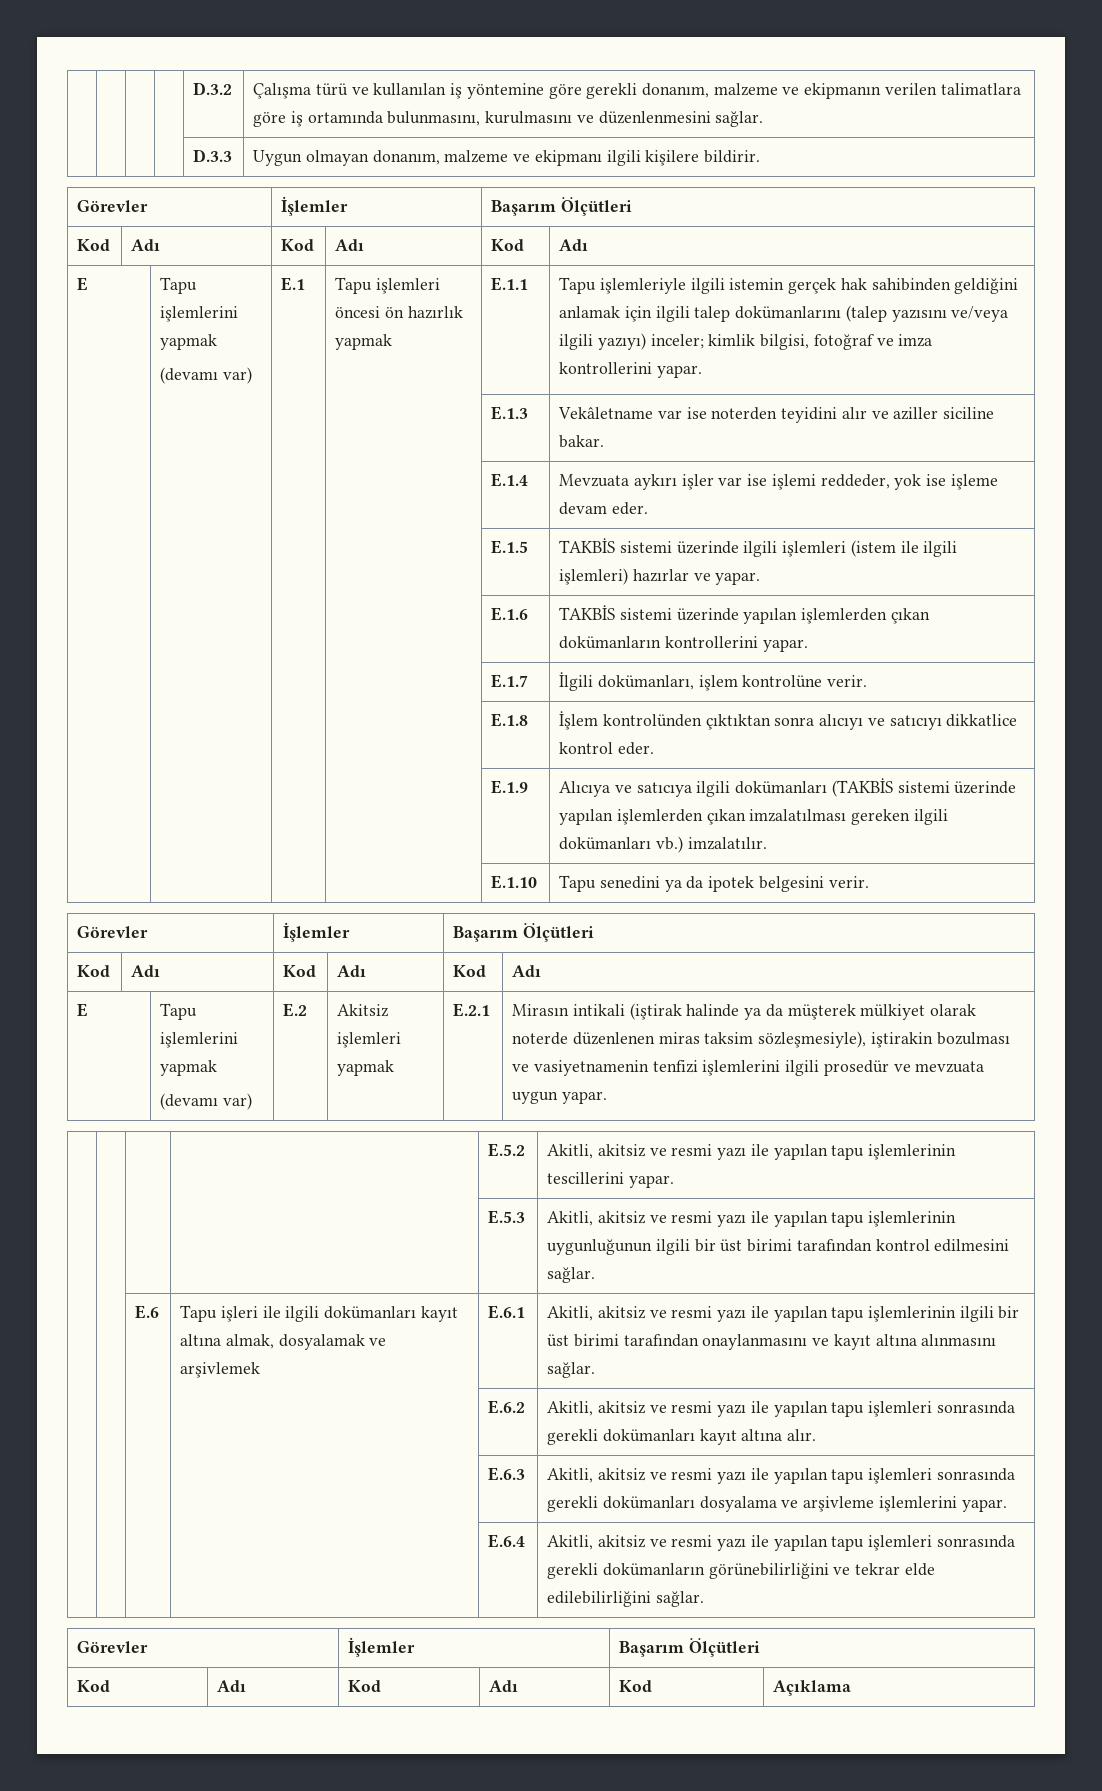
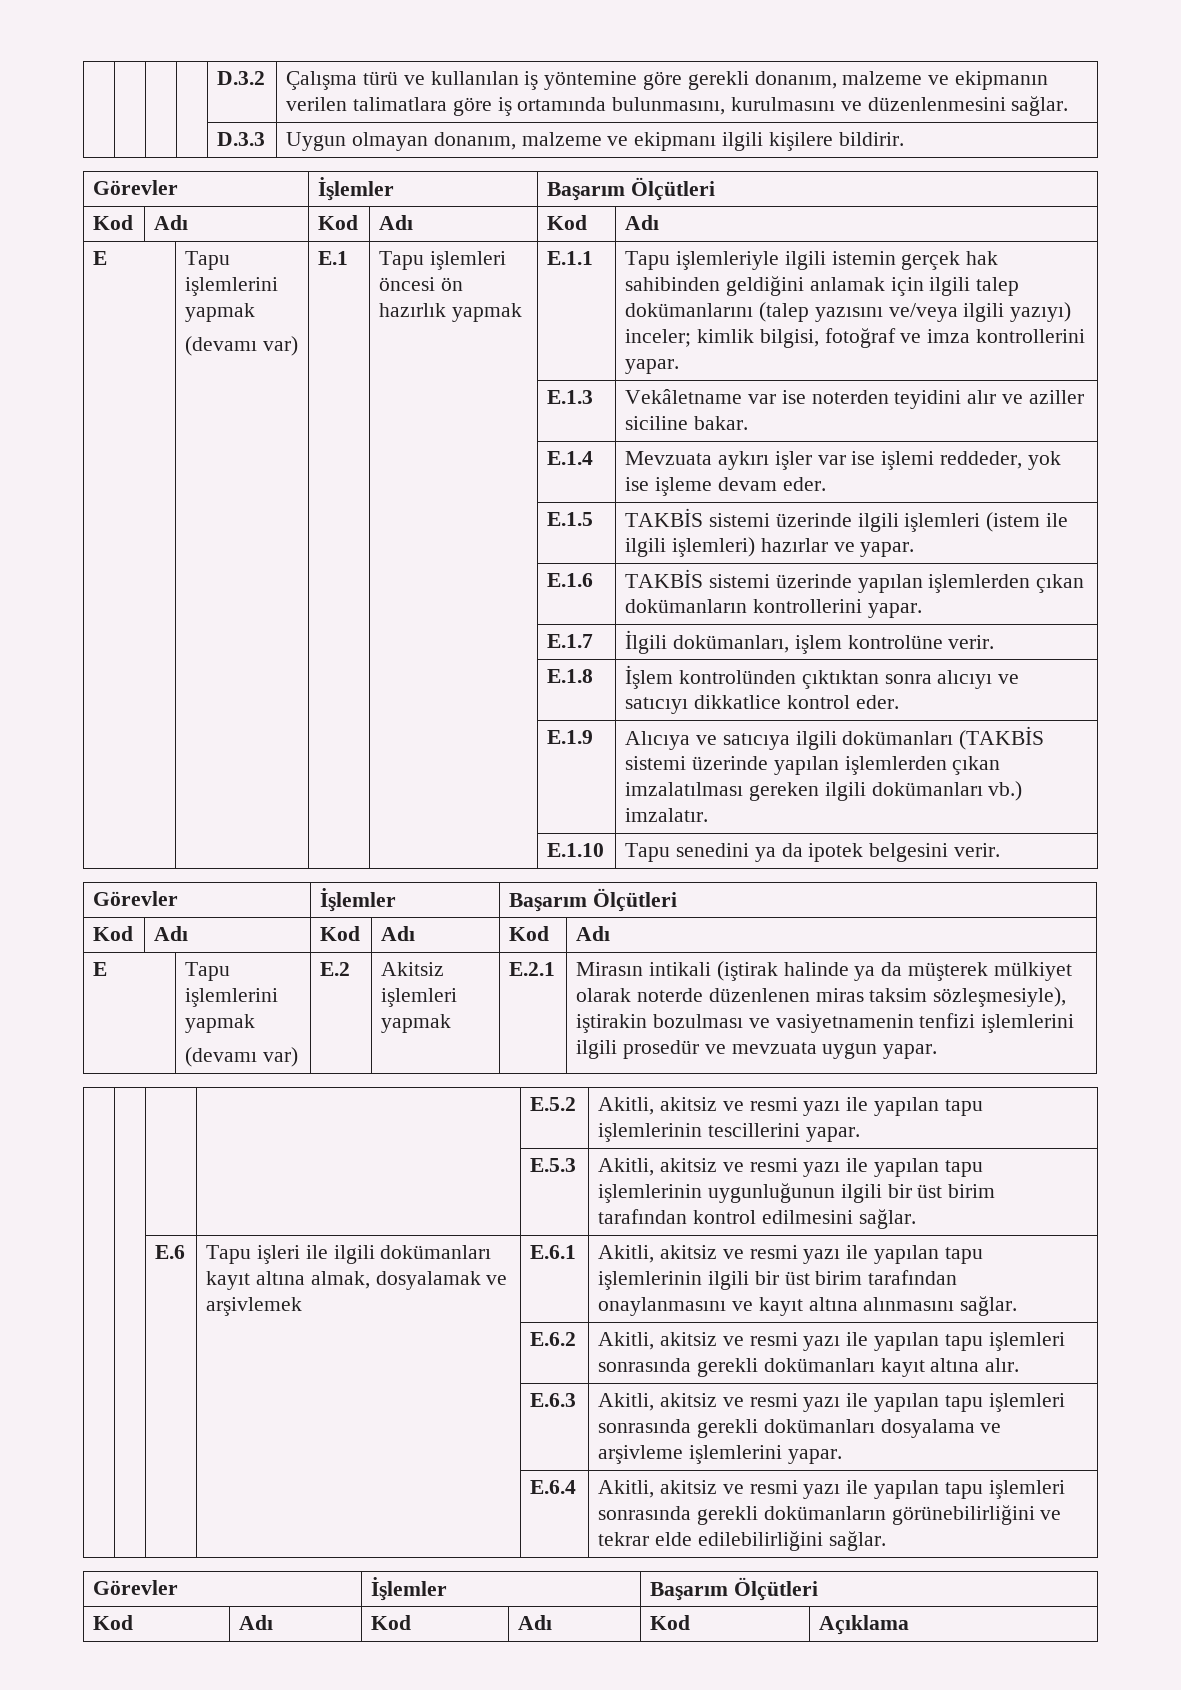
[687,837,767,850] imzalatılır. -> [625,808,709,822] imzalatır.
[747,1239,793,1252] birimi -> [948,1184,996,1198] birim
[573,1334,619,1347] birimi -> [815,1271,863,1285] birim

